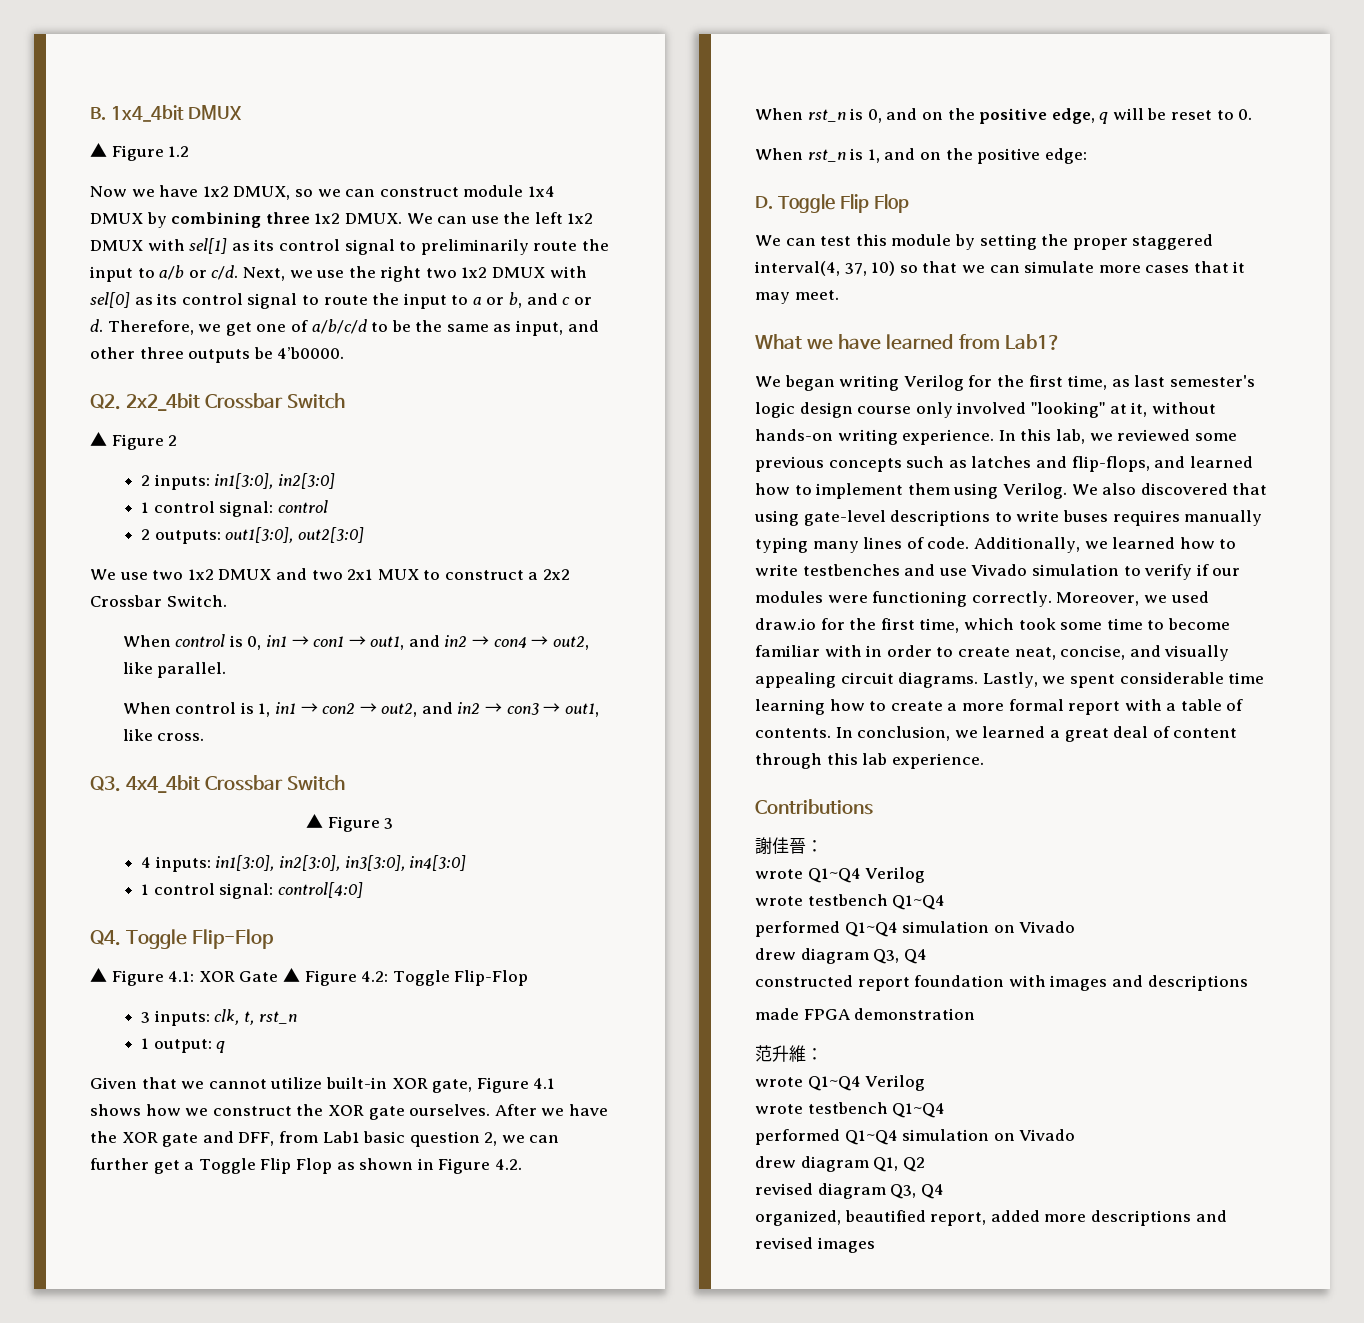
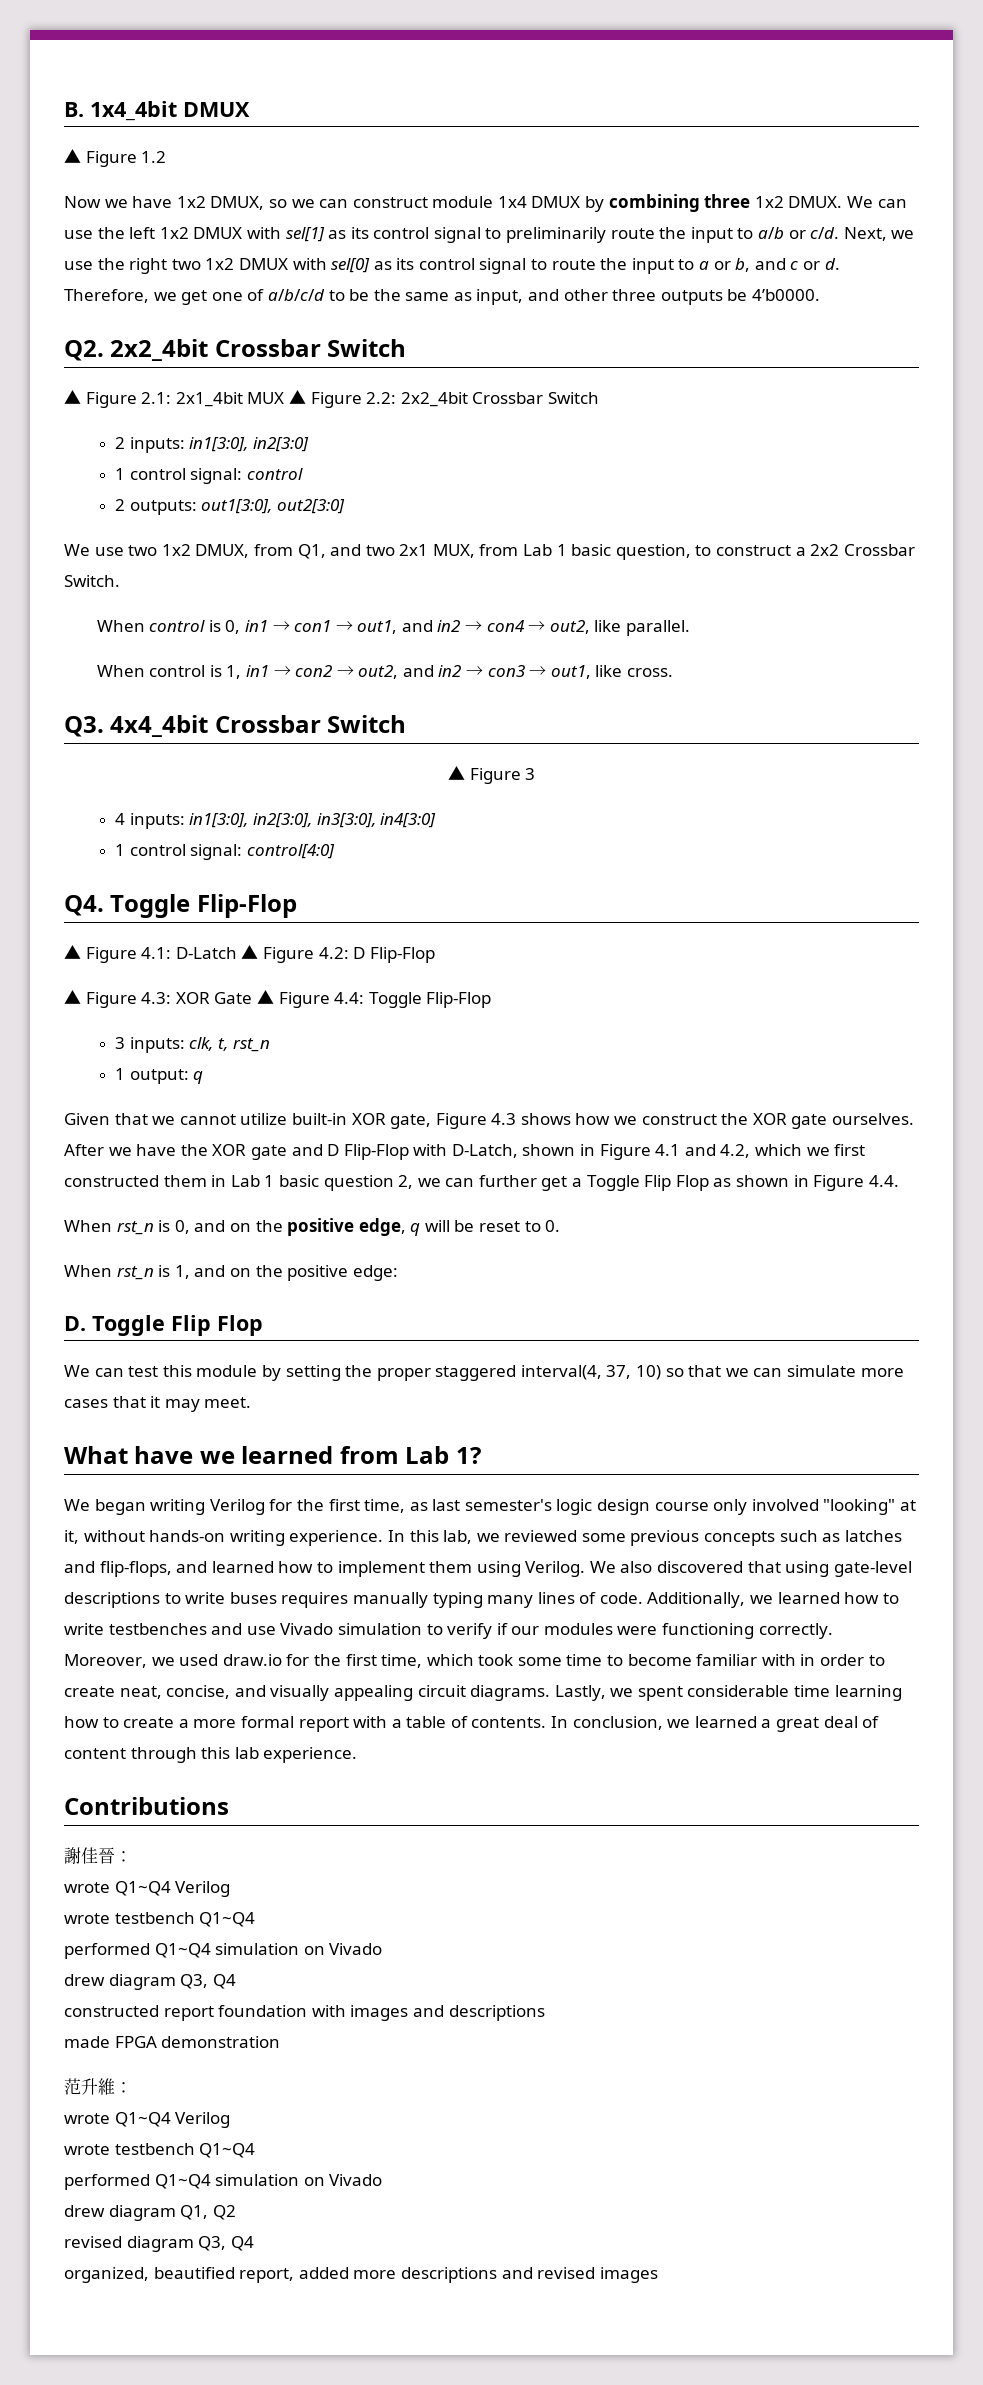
[168,435,178,446] 2 -> [141,390,599,408] 2.1: 2x1_4bit MUX ▲ Figure 2.2: 2x2_4bit Crossbar Switch
[218,568,419,580] DMUX and two 2x1 MUX -> [195,544,691,560] DMUX, from Q1, and two 2x1 MUX, from Lab 1 basic question,
(195, 976) none -> [175,945,435,963] [64,990,172,1008] D-Latch ▲ Figure 4.2: D Flip-Flop // ▲ Figure 4.3:
[361,971,389,982] 4.2: -> [334,992,365,1004] 4.4:
[533,1078,556,1089] 4.1 -> [491,1113,517,1125] 4.3
[238,1131,360,1146] DFF, from Lab1 -> [327,1144,866,1160] [64,1175,275,1187] D Flip-Flop with D-Latch, shown in Figure 4.1 and 4.2, which we first constructed them in Lab 1
[494,1159,522,1170] 4.2. -> [868,1175,899,1187] 4.4.
[807,334,1061,350] we have learned from Lab1? -> [134,1446,481,1464] have we learned from Lab 1?

